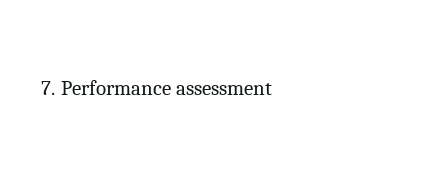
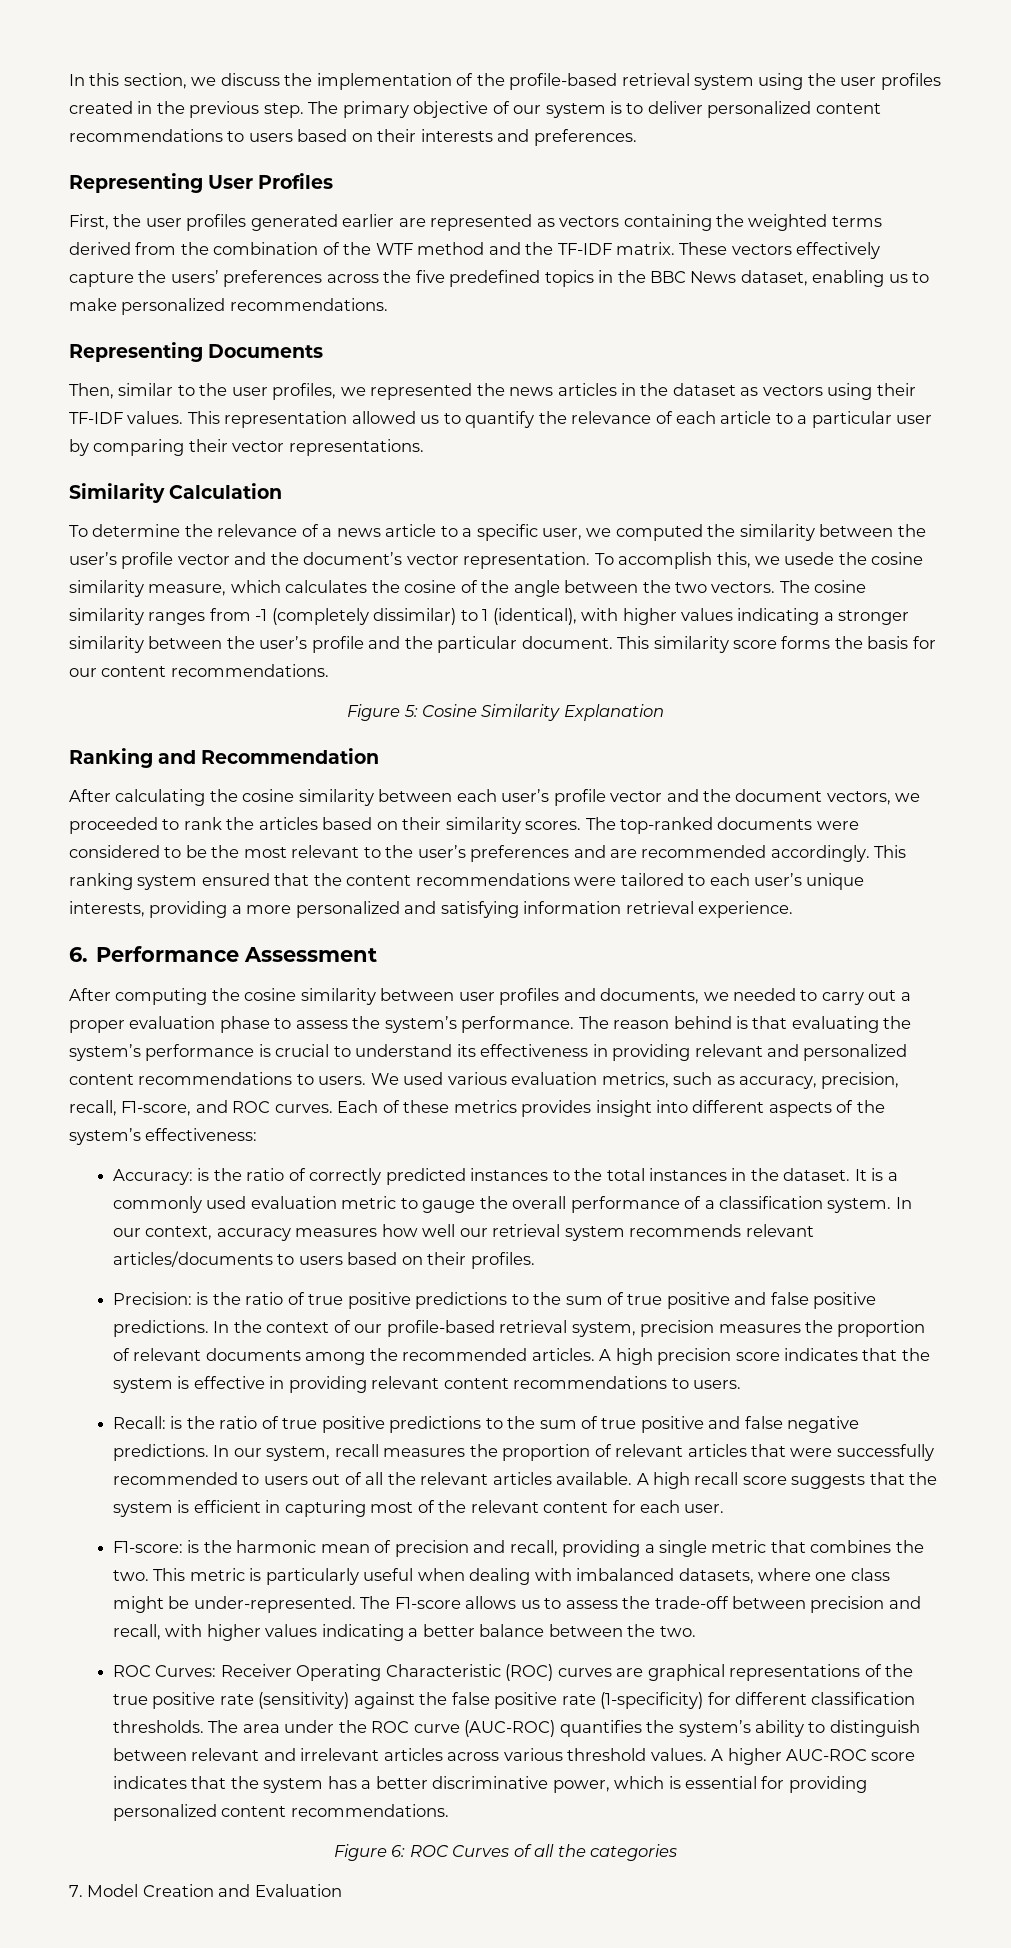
[41,80,273,95] 7. Performance assessment -> [69,73,941,90] [69,101,881,118] [69,129,637,146] [69,173,334,193] [69,214,882,231] [69,242,881,259] [69,270,930,287] [69,298,388,315] [69,342,324,362] [69,383,916,400] [69,411,933,428] [69,439,424,456] [69,483,283,503] [69,524,926,541] [69,552,924,569] [69,580,867,597] [69,608,910,625] [69,636,936,653] [69,664,329,677] [347,704,664,721] [69,748,380,768] [69,789,921,806] [69,817,859,834] [69,845,907,862] [69,873,865,890] [69,901,794,918] [69,946,378,962] [69,988,911,1005] [69,1016,912,1033] [69,1044,908,1061] [69,1072,900,1089] [69,1100,885,1117] [69,1128,258,1145] [112,1168,898,1185] [112,1196,912,1213] [112,1224,814,1241] [112,1251,535,1269] [112,1292,877,1309] [112,1320,926,1337] [112,1348,930,1365] [112,1376,742,1393] [112,1416,860,1433] [112,1444,934,1461] [112,1472,938,1489] [112,1500,725,1517] [112,1540,924,1557] [112,1568,890,1585] [112,1596,921,1613] [112,1624,696,1641] [112,1664,913,1681] [112,1692,916,1709] [112,1720,920,1737] [112,1748,916,1765] [112,1776,867,1793] [112,1804,449,1821] [333,1844,678,1861] [69,1884,342,1897] In this section, we discuss the implementation of the profile-based retrieval system using the user profiles created in the previous step. The primary objective of our system is to deliver personalized content recommendations to users based on their interests and preferences. // Representing User Profiles // First, the user profiles generated earlier are represented as vectors containing the weighted terms derived from the combination of the WTF method and the TF-IDF matrix. These vectors effectively capture the users’ preferences across the five predefined topics in the BBC News dataset, enabling us to make personalized recommendations. // Representing Documents // Then, similar to the user profiles, we represented the news articles in the dataset as vectors using their TF-IDF values. This representation allowed us to quantify the relevance of each article to a particular user by comparing their vector representations. // Similarity Calculation // To determine the relevance of a news article to a specific user, we computed the similarity between the user’s profile vector and the document’s vector representation. To accomplish this, we usede the cosine similarity measure, which calculates the cosine of the angle between the two vectors. The cosine similarity ranges from -1 (completely dissimilar) to 1 (identical), with higher values indicating a stronger similarity between the user’s profile and the particular document. This similarity score forms the basis for our content recommendations. // Figure 5: Cosine Similarity Explanation // Ranking and Recommendation // After calculating the cosine similarity between each user’s profile vector and the document vectors, we proceeded to rank the articles based on their similarity scores. The top-ranked documents were considered to be the most relevant to the user’s preferences and are recommended accordingly. This ranking system ensured that the content recommendations were tailored to each user’s unique interests, providing a more personalized and satisfying information retrieval experience. // 6. Performance Assessment // After computing the cosine similarity between user profiles and documents, we needed to carry out a proper evaluation phase to assess the system’s performance. The reason behind is that evaluating the system’s performance is crucial to understand its effectiveness in providing relevant and personalized content recommendations to users. We used various evaluation metrics, such as accuracy, precision, recall, F1-score, and ROC curves. Each of these metrics provides insight into different aspects of the system’s effectiveness: // Accuracy: is the ratio of correctly predicted instances to the total instances in the dataset. It is a commonly used evaluation metric to gauge the overall performance of a classification system. In our context, accuracy measures how well our retrieval system recommends relevant articles/documents to users based on their profiles. // Precision: is the ratio of true positive predictions to the sum of true positive and false positive predictions. In the context of our profile-based retrieval system, precision measures the proportion of relevant documents among the recommended articles. A high precision score indicates that the system is effective in providing relevant content recommendations to users. // Recall: is the ratio of true positive predictions to the sum of true positive and false negative predictions. In our system, recall measures the proportion of relevant articles that were successfully recommended to users out of all the relevant articles available. A high recall score suggests that the system is efficient in capturing most of the relevant content for each user. // F1-score: is the harmonic mean of precision and recall, providing a single metric that combines the two. This metric is particularly useful when dealing with imbalanced datasets, where one class might be under-represented. The F1-score allows us to assess the trade-off between precision and recall, with higher values indicating a better balance between the two. // ROC Curves: Receiver Operating Characteristic (ROC) curves are graphical representations of the true positive rate (sensitivity) against the false positive rate (1-specificity) for different classification thresholds. The area under the ROC curve (AUC-ROC) quantifies the system’s ability to distinguish between relevant and irrelevant articles across various threshold values. A higher AUC-ROC score indicates that the system has a better discriminative power, which is essential for providing personalized content recommendations. // Figure 6: ROC Curves of all the categories // 7. Model Creation and Evaluation

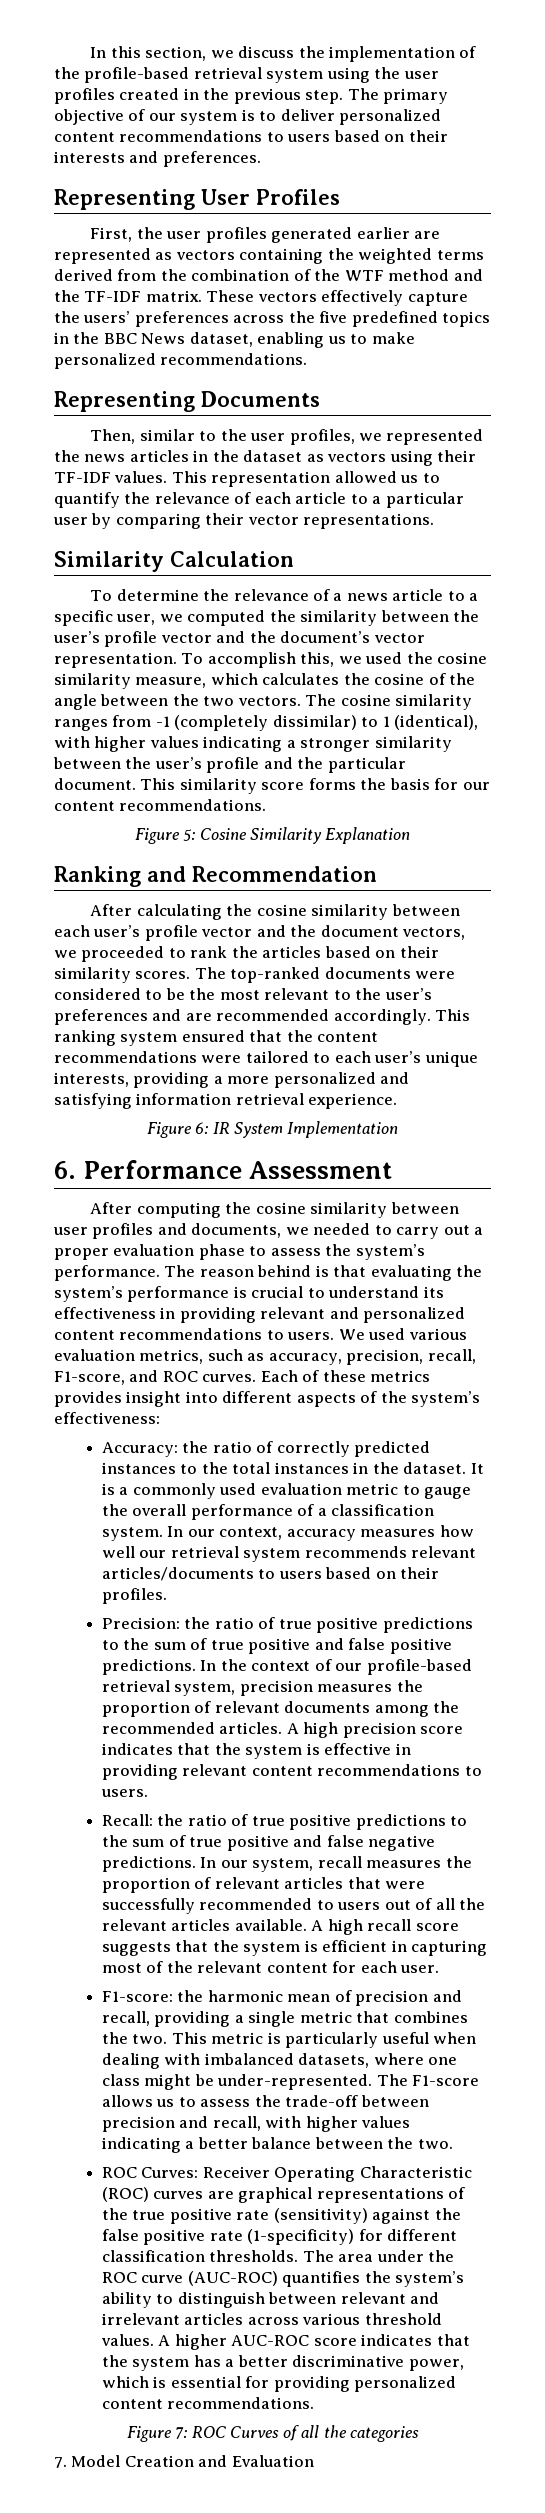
[784,552,835,565] usede -> [365,652,403,664] used
(794, 909) none -> [146,1121,399,1138] // Figure 6: IR System Implementation
[197,1168,210,1181] is -> (178, 1449) none
[196,1292,209,1305] is -> (180, 1623) none
[170,1416,183,1429] is -> (153, 1820) none
[187,1540,200,1553] is -> (173, 1996) none
[391,1845,406,1857] 6: -> [175,2427,188,2439] 7:

